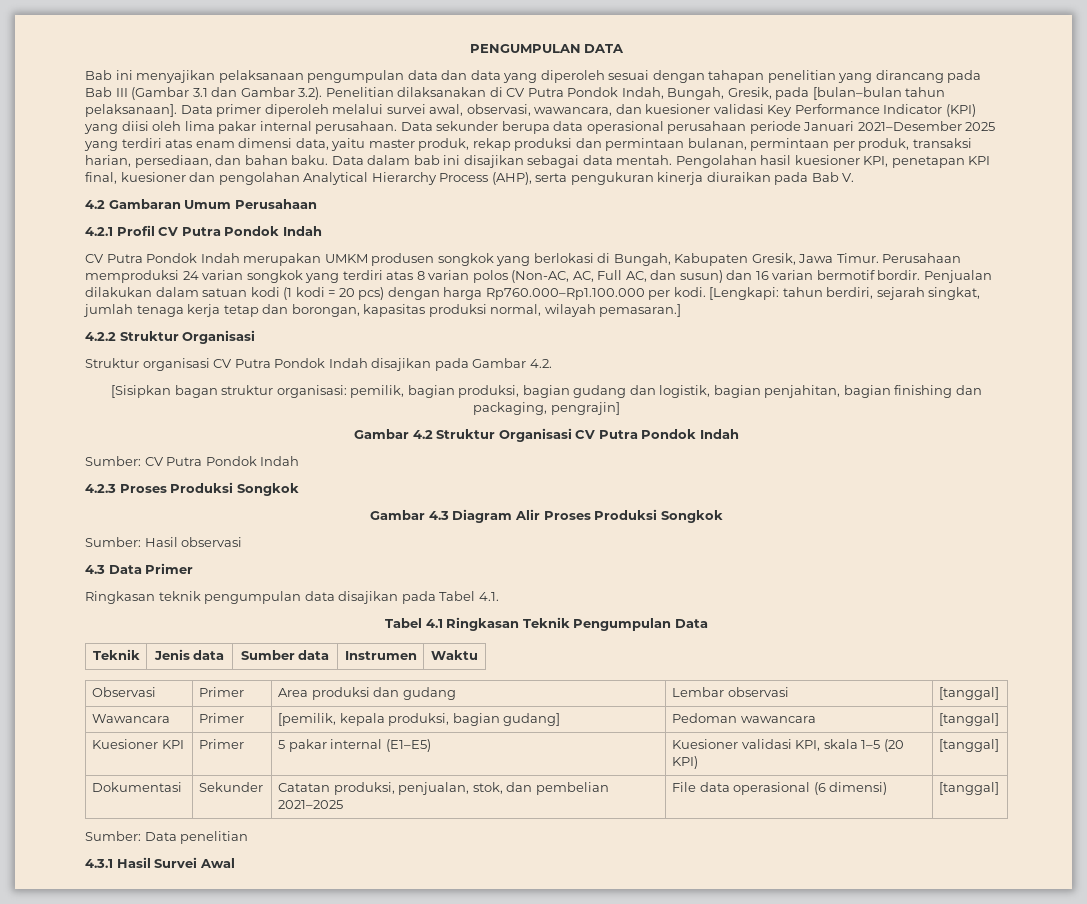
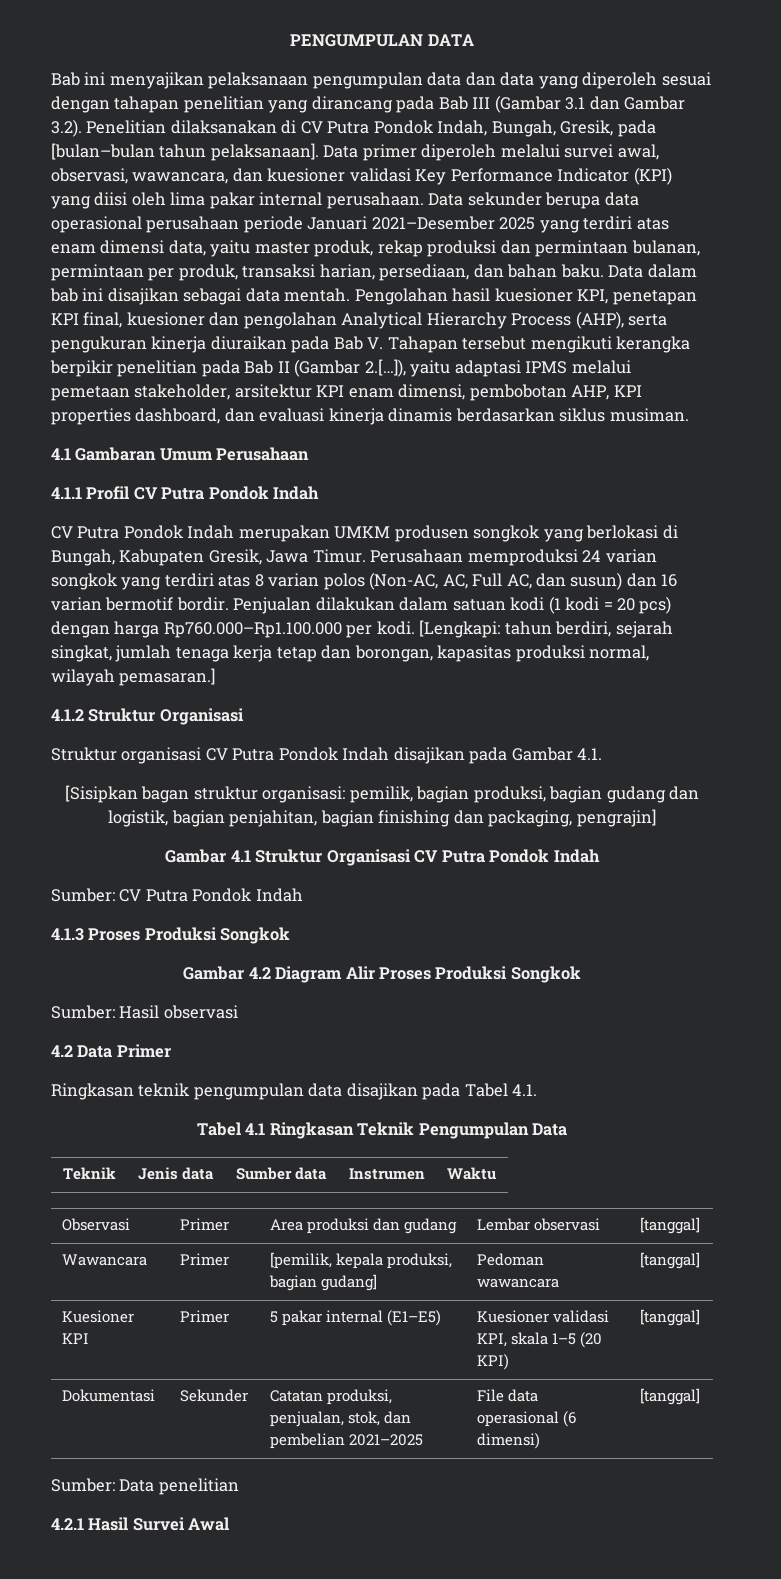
[85,200,105,209] // 4.2 -> [387,336,691,353] [50,359,631,377] [51,384,642,401] [51,408,689,425] [51,448,71,460] Tahapan tersebut mengikuti kerangka berpikir penelitian pada Bab II (Gambar 2.[…]), yaitu adaptasi IPMS melalui pemetaan stakeholder, arsitektur KPI enam dimensi, pembobotan AHP, KPI properties dashboard, dan evaluasi kinerja dinamis berdasarkan siklus musiman. // 4.1
[85,227,113,236] 4.2.1 -> [51,487,82,499] 4.1.1
[85,332,116,341] 4.2.2 -> [51,709,84,721] 4.1.2
[529,359,552,368] 4.2. -> [577,748,603,760] 4.1.
[412,430,433,439] 4.2 -> [230,850,251,862] 4.1
[85,484,116,493] 4.2.3 -> [51,928,84,941] 4.1.3
[428,511,449,520] 4.3 -> [248,967,271,979] 4.2
[85,565,105,574] 4.3 -> [51,1045,73,1057] 4.2
[85,859,113,868] 4.3.1 -> [51,1518,84,1530] 4.2.1

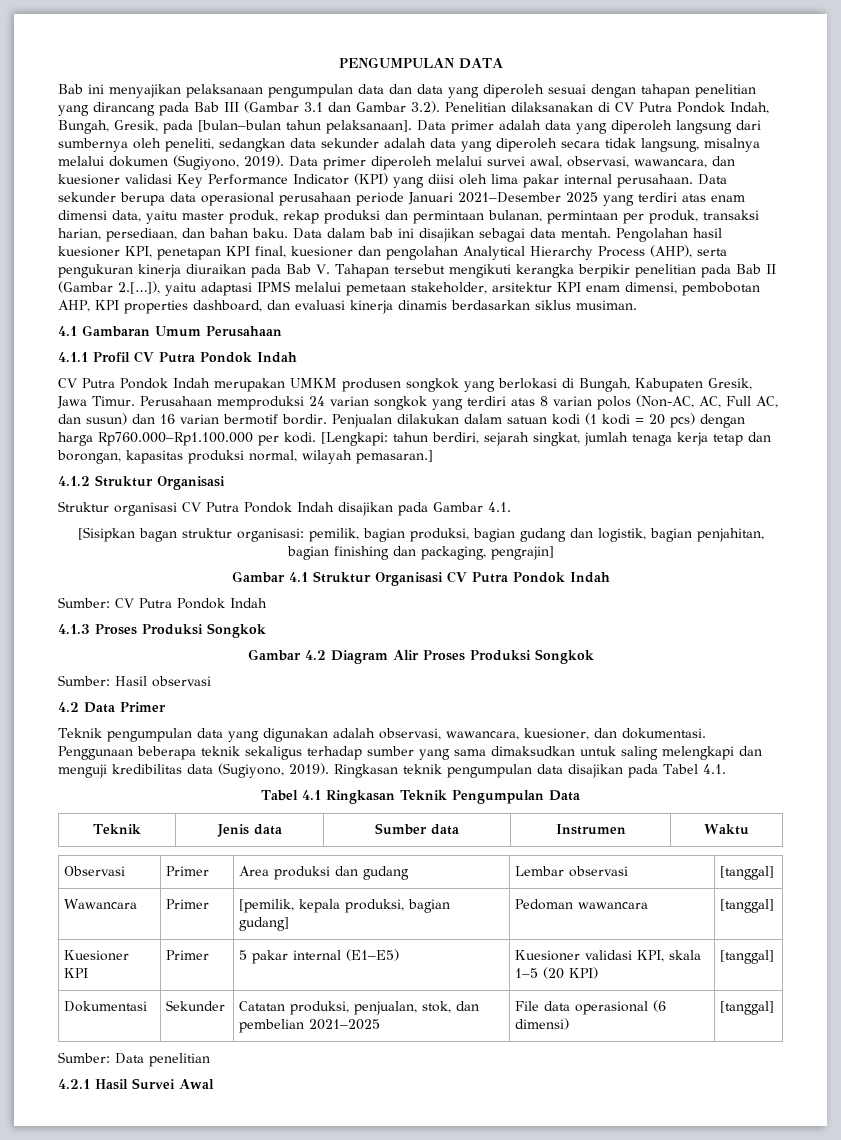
(417, 152) none -> [499,120,761,134] [58,138,760,152] [58,155,366,170] adalah data yang diperoleh langsung dari sumbernya oleh peneliti, sedangkan data sekunder adalah data yang diperoleh secara tidak langsung, misalnya melalui dokumen (Sugiyono, 2019). Data primer
(171, 1051) none -> [58,728,706,742] [58,746,762,760] [58,763,329,778] Teknik pengumpulan data yang digunakan adalah observasi, wawancara, kuesioner, dan dokumentasi. Penggunaan beberapa teknik sekaligus terhadap sumber yang sama dimaksudkan untuk saling melengkapi dan menguji kredibilitas data (Sugiyono, 2019).

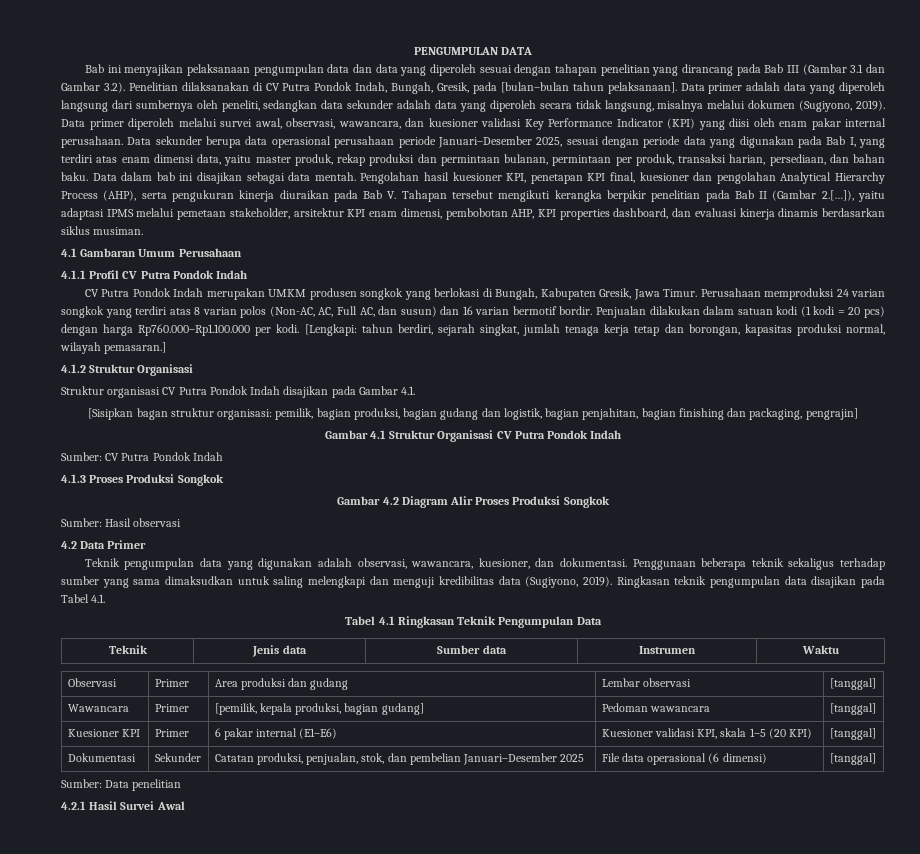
[491,174,518,184] lima -> [779,121,807,127] enam
[408,192,598,205] Januari 2021–Desember 2025 -> [437,136,856,148] Januari–Desember 2025, sesuai dengan periode data yang digunakan pada Bab I,
[239,949,400,964] 5 pakar internal (E1–E5) -> [214,728,338,740] 6 pakar internal (E1–E6)
[309,1019,381,1030] 2021–2025 -> [463,753,585,765] Januari–Desember 2025

